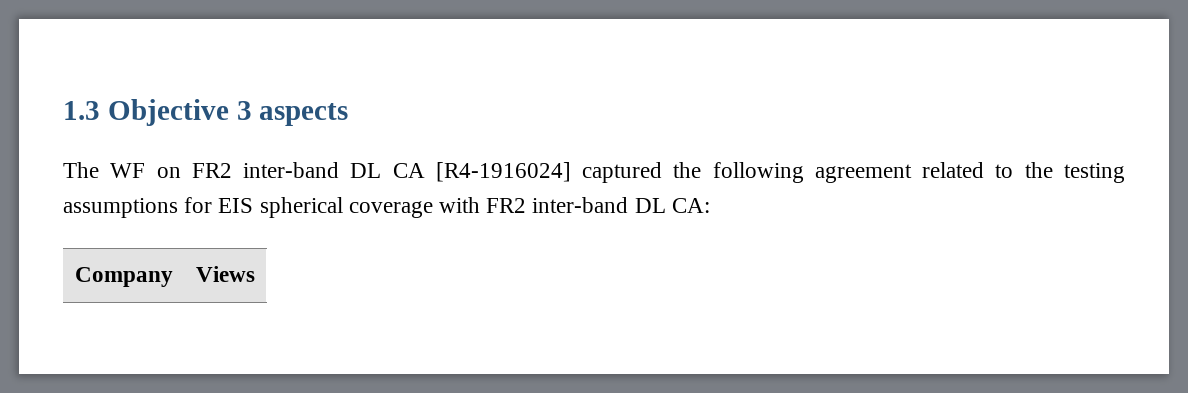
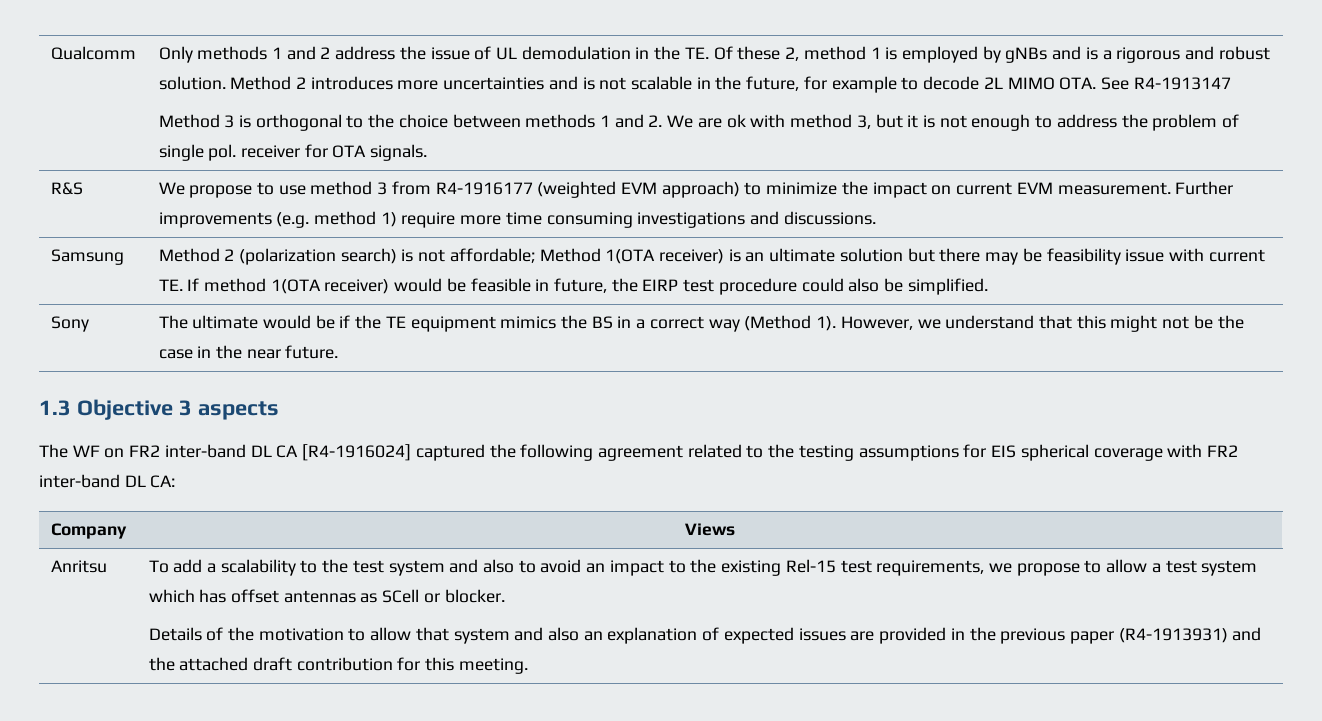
(63, 110) none -> [50,46,136,60] [158,46,1270,63] [158,76,1231,93] [158,114,1240,131] [158,144,428,161] [50,182,83,195] [158,181,1234,198] [158,211,876,228] [50,249,124,265] [158,248,1265,265] [158,278,988,295] [50,316,89,332] [158,315,1244,332] [158,345,339,359] Qualcomm | Only methods 1 and 2 address the issue of UL demodulation in the TE. Of these 2, method 1 is employed by gNBs and is a rigorous and robust solution. Method 2 introduces more uncertainties and is not scalable in the future, for example to decode 2L MIMO OTA. See R4-1913147 // Method 3 is orthogonal to the choice between methods 1 and 2. We are ok with method 3, but it is not enough to address the problem of single pol. receiver for OTA signals. // R&S | We propose to use method 3 from R4-1916177 (weighted EVM approach) to minimize the impact on current EVM measurement. Further improvements (e.g. method 1) require more time consuming investigations and discussions. // Samsung | Method 2 (polarization search) is not affordable; Method 1(OTA receiver) is an ultimate solution but there may be feasibility issue with current TE. If method 1(OTA receiver) would be feasible in future, the EIRP test procedure could also be simplified. // Sony | The ultimate would be if the TE equipment mimics the BS in a correct way (Method 1). However, we understand that this might not be the case in the near future. //
(255, 274) none -> [50,560,107,573] [148,559,1258,576] [148,589,505,603] [148,627,1262,644] [148,657,528,674] // Anritsu | To add a scalability to the test system and also to avoid an impact to the existing Rel-15 test requirements, we propose to allow a test system which has offset antennas as SCell or blocker. // Details of the motivation to allow that system and also an explanation of expected issues are provided in the previous paper (R4-1913931) and the attached draft contribution for this meeting.

